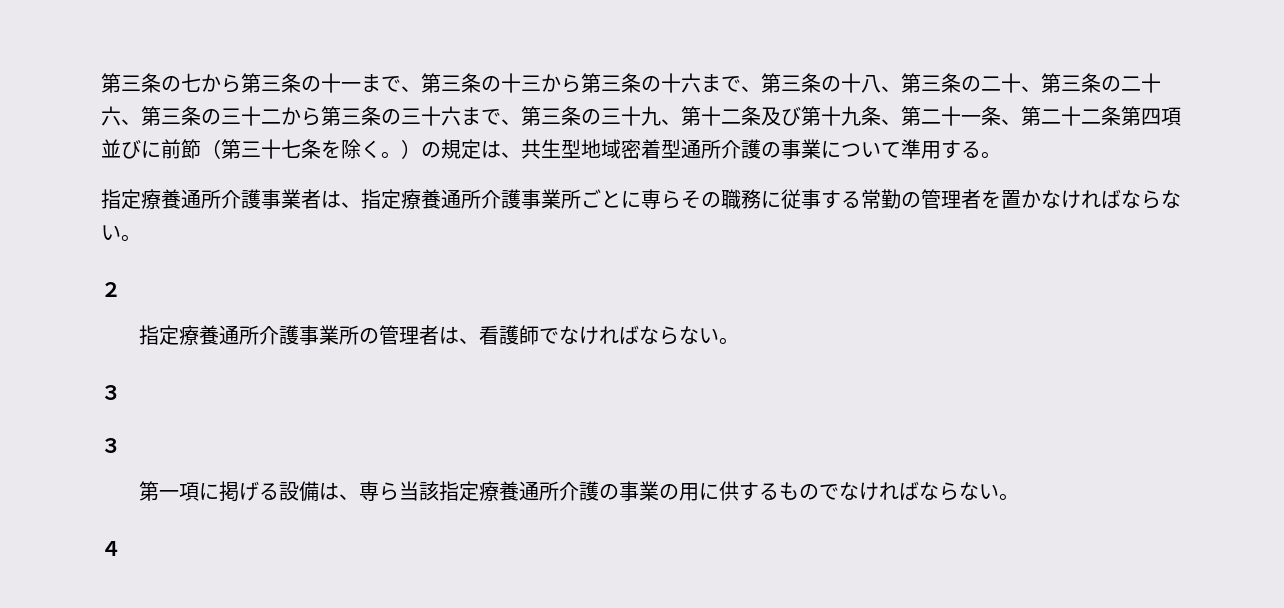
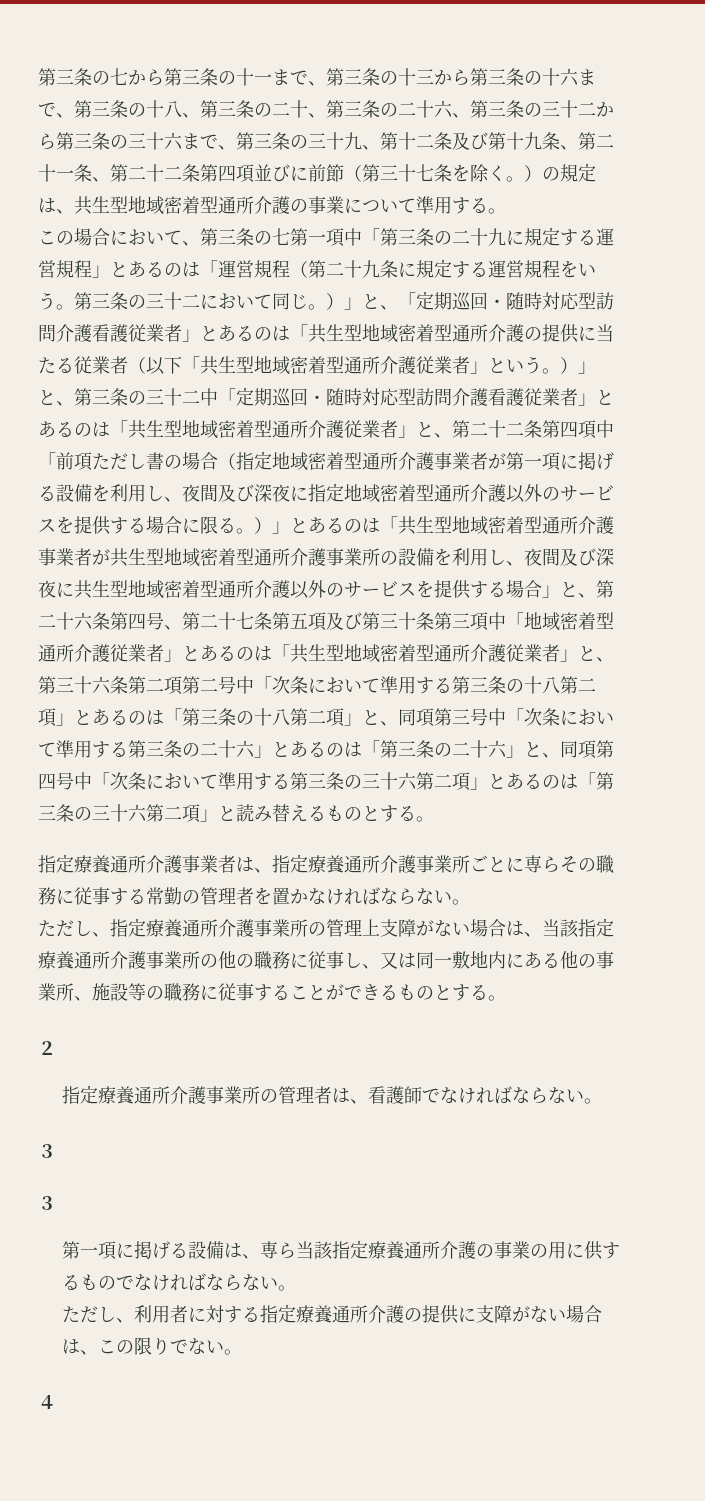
(1001, 155) none -> [38,227,614,247] [38,259,596,278] [38,291,614,310] [38,324,614,343] [38,356,596,375] [38,387,614,406] [38,420,614,439] [38,451,614,471] [38,483,614,503] [38,516,614,535] [38,548,614,567] [38,580,614,599] [38,612,614,631] [38,644,614,663] [38,676,596,695] [38,708,614,727] [38,740,614,759] [38,772,614,791] [38,804,434,823] // この場合において、第三条の七第一項中「第三条の二十九に規定する運営規程」とあるのは「運営規程（第二十九条に規定する運営規程をいう。第三条の三十二において同じ。）」と、「定期巡回・随時対応型訪問介護看護従業者」とあるのは「共生型地域密着型通所介護の提供に当たる従業者（以下「共生型地域密着型通所介護従業者」という。）」と、第三条の三十二中「定期巡回・随時対応型訪問介護看護従業者」とあるのは「共生型地域密着型通所介護従業者」と、第二十二条第四項中「前項ただし書の場合（指定地域密着型通所介護事業者が第一項に掲げる設備を利用し、夜間及び深夜に指定地域密着型通所介護以外のサービスを提供する場合に限る。）」とあるのは「共生型地域密着型通所介護事業者が共生型地域密着型通所介護事業所の設備を利用し、夜間及び深夜に共生型地域密着型通所介護以外のサービスを提供する場合」と、第二十六条第四号、第二十七条第五項及び第三十条第三項中「地域密着型通所介護従業者」とあるのは「共生型地域密着型通所介護従業者」と、第三十六条第二項第二号中「次条において準用する第三条の十八第二項」とあるのは「第三条の十八第二項」と、同項第三号中「次条において準用する第三条の二十六」とあるのは「第三条の二十六」と、同項第四号中「次条において準用する第三条の三十六第二項」とあるのは「第三条の三十六第二項」と読み替えるものとする。
(141, 238) none -> [38,918,614,938] [38,951,614,969] [38,983,506,1001] // ただし、指定療養通所介護事業所の管理上支障がない場合は、当該指定療養通所介護事業所の他の職務に従事し、又は同一敷地内にある他の事業所、施設等の職務に従事することができるものとする。
(1020, 497) none -> [61,1304,602,1324] [61,1337,242,1355] // ただし、利用者に対する指定療養通所介護の提供に支障がない場合は、この限りでない。

